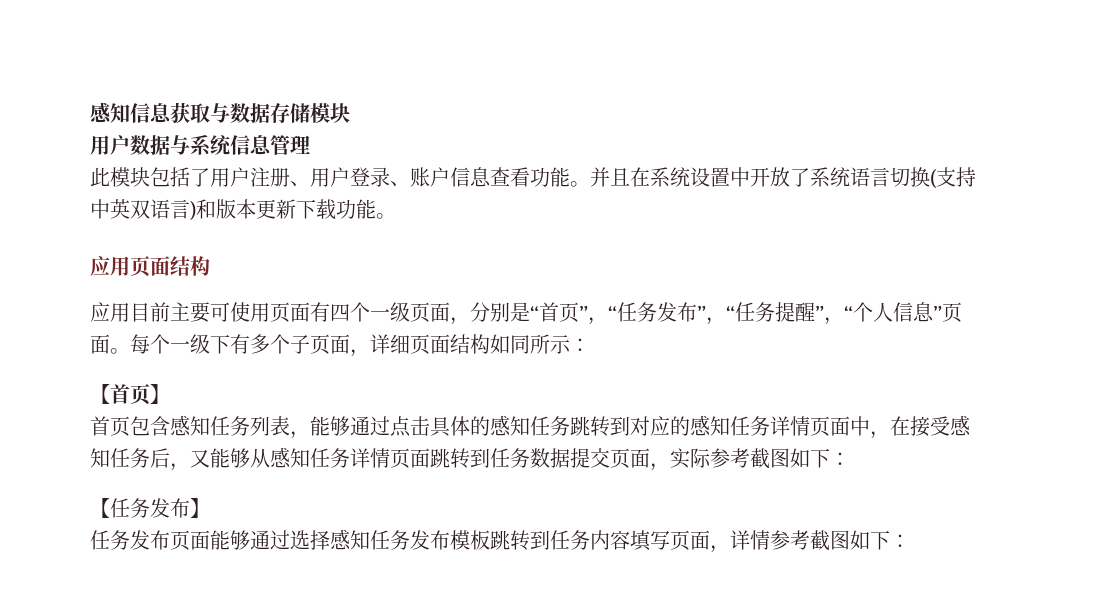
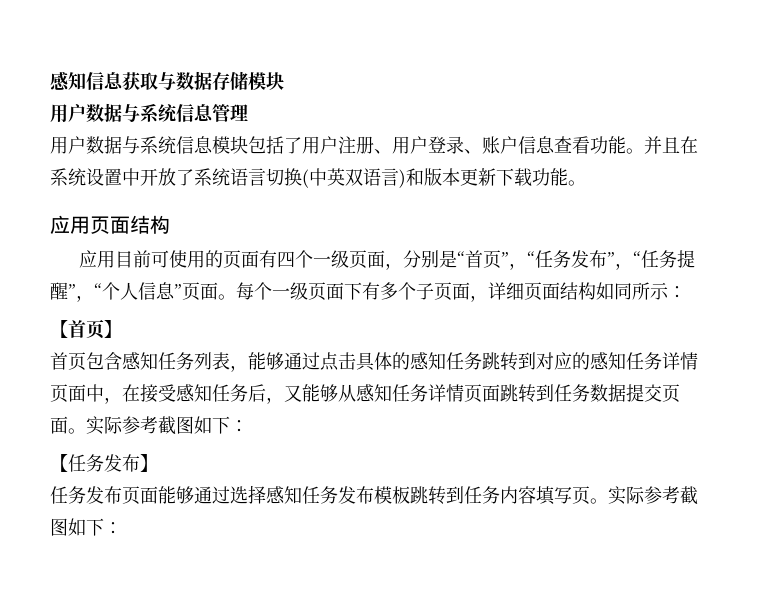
[90,167,110,187] 此 -> [50,136,213,154] 用户数据与系统信息
[936,167,976,187] 支持 -> (309, 178) none
[170,302,270,323] 主要可使用 -> [151,250,224,268] 可使用的
(210, 344) none -> [308,282,344,301] 页面
[650,463,670,471] ， -> [68,428,86,434] 。
[690,530,770,553] 面，详情 -> [590,486,645,505] 。实际

